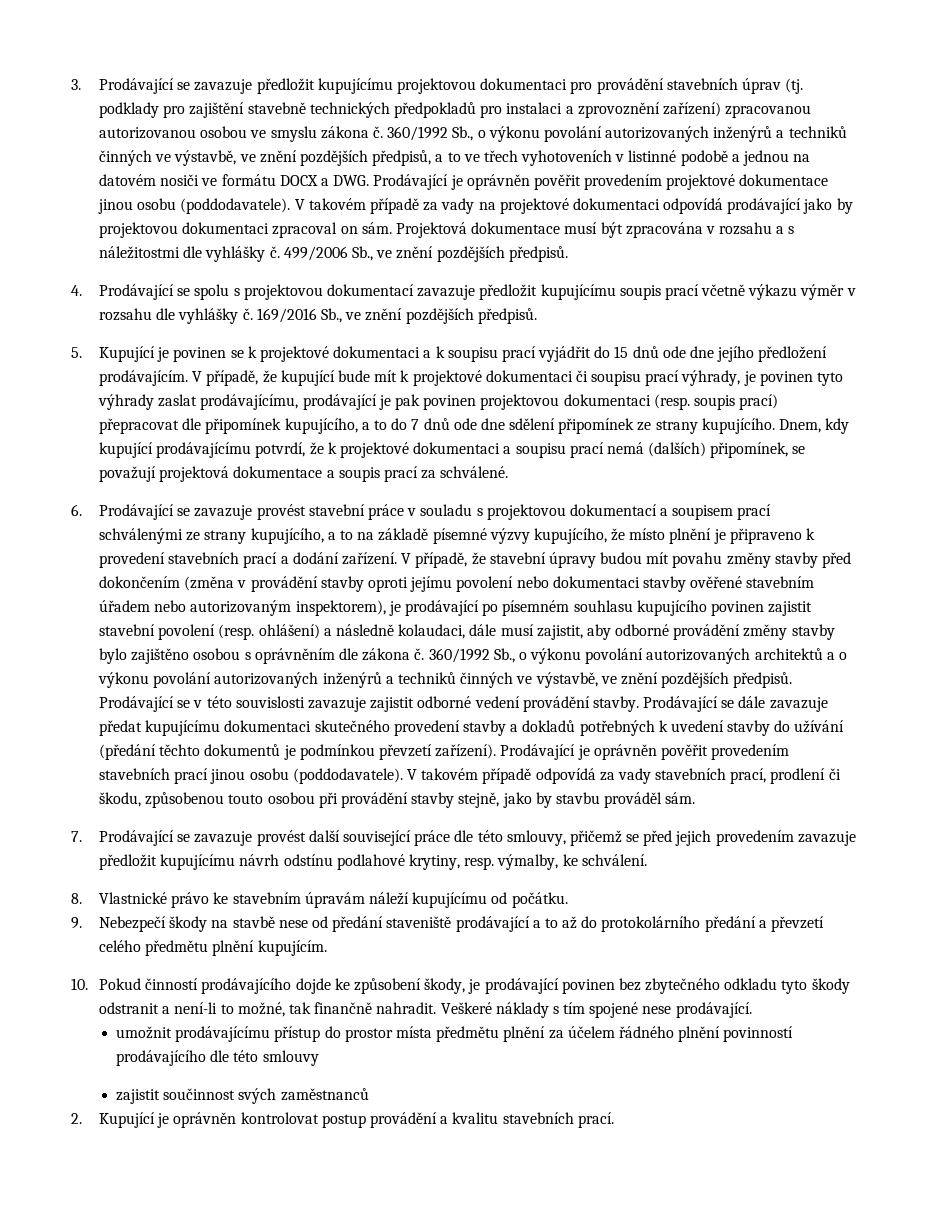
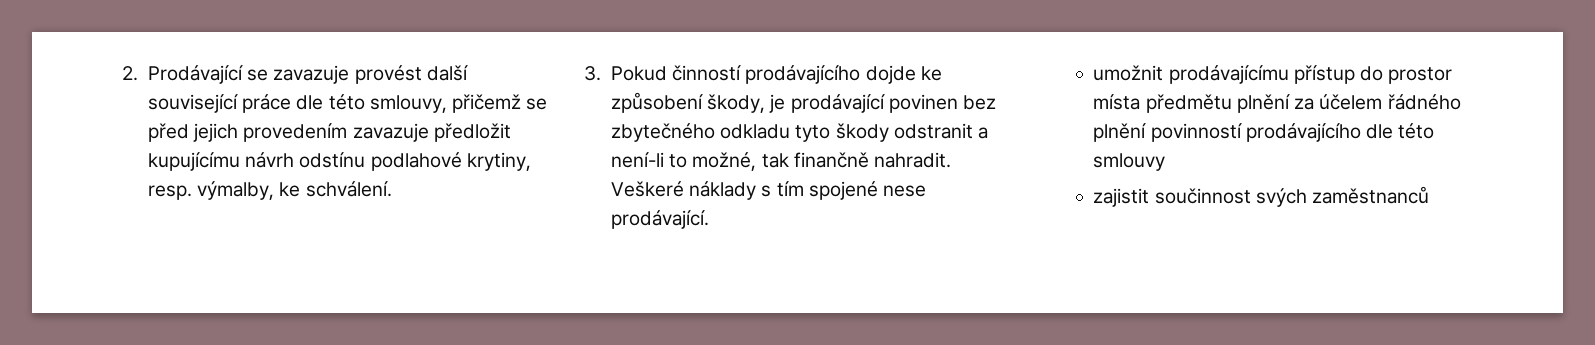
[71,78,804,94] [99,102,812,118] [99,126,847,142] [99,150,811,166] [99,174,829,190] [98,198,853,214] [99,222,795,238] [99,246,568,262] [71,284,856,300] [99,308,537,324] [71,346,828,362] [99,370,843,386] [98,394,779,410] [99,418,850,434] [99,442,806,458] [99,466,509,482] [71,504,772,520] [99,528,815,544] [99,552,851,568] [99,576,815,592] [99,600,813,616] [99,624,835,640] [99,648,847,664] [98,672,793,688] [99,696,828,712] [99,720,845,736] [99,744,790,760] [99,768,841,784] [99,792,696,808] [71,831,82,842] 3. Prodávající se zavazuje předložit kupujícímu projektovou dokumentaci pro provádění stavebních úprav (tj. podklady pro zajištění stavebně technických předpokladů pro instalaci a zprovoznění zařízení) zpracovanou autorizovanou osobou ve smyslu zákona č. 360/1992 Sb., o výkonu povolání autorizovaných inženýrů a techniků činných ve výstavbě, ve znění pozdějších předpisů, a to ve třech vyhotoveních v listinné podobě a jednou na datovém nosiči ve formátu DOCX a DWG. Prodávající je oprávněn pověřit provedením projektové dokumentace jinou osobu (poddodavatele). V takovém případě za vady na projektové dokumentaci odpovídá prodávající jako by projektovou dokumentaci zpracoval on sám. Projektová dokumentace musí být zpracována v rozsahu a s náležitostmi dle vyhlášky č. 499/2006 Sb., ve znění pozdějších předpisů. // 4. Prodávající se spolu s projektovou dokumentací zavazuje předložit kupujícímu soupis prací včetně výkazu výměr v rozsahu dle vyhlášky č. 169/2016 Sb., ve znění pozdějších předpisů. // 5. Kupující je povinen se k projektové dokumentaci a k soupisu prací vyjádřit do 15 dnů ode dne jejího předložení prodávajícím. V případě, že kupující bude mít k projektové dokumentaci či soupisu prací výhrady, je povinen tyto výhrady zaslat prodávajícímu, prodávající je pak povinen projektovou dokumentaci (resp. soupis prací) přepracovat dle připomínek kupujícího, a to do 7 dnů ode dne sdělení připomínek ze strany kupujícího. Dnem, kdy kupující prodávajícímu potvrdí, že k projektové dokumentaci a soupisu prací nemá (dalších) připomínek, se považují projektová dokumentace a soupis prací za schválené. // 6. Prodávající se zavazuje provést stavební práce v souladu s projektovou dokumentací a soupisem prací schválenými ze strany kupujícího, a to na základě písemné výzvy kupujícího, že místo plnění je připraveno k provedení stavebních prací a dodání zařízení. V případě, že stavební úpravy budou mít povahu změny stavby před dokončením (změna v provádění stavby oproti jejímu povolení nebo dokumentaci stavby ověřené stavebním úřadem nebo autorizovaným inspektorem), je prodávající po písemném souhlasu kupujícího povinen zajistit stavební povolení (resp. ohlášení) a následně kolaudaci, dále musí zajistit, aby odborné provádění změny stavby bylo zajištěno osobou s oprávněním dle zákona č. 360/1992 Sb., o výkonu povolání autorizovaných architektů a o výkonu povolání autorizovaných inženýrů a techniků činných ve výstavbě, ve znění pozdějších předpisů. Prodávající se v této souvislosti zavazuje zajistit odborné vedení provádění stavby. Prodávající se dále zavazuje předat kupujícímu dokumentaci skutečného provedení stavby a dokladů potřebných k uvedení stavby do užívání (předání těchto dokumentů je podmínkou převzetí zařízení). Prodávající je oprávněn pověřit provedením stavebních prací jinou osobu (poddodavatele). V takovém případě odpovídá za vady stavebních prací, prodlení či škodu, způsobenou touto osobou při provádění stavby stejně, jako by stavbu prováděl sám. // 7. -> [122,66,138,81] 2.
[71,892,568,908] [71,916,824,932] [99,940,327,956] [71,978,88,990] 8. Vlastnické právo ke stavebním úpravám náleží kupujícímu od počátku. // 9. Nebezpečí škody na stavbě nese od předání staveniště prodávající a to až do protokolárního předání a převzetí celého předmětu plnění kupujícím. // 10. -> [584,66,601,81] 3.
[71,1112,614,1128] // 2. Kupující je oprávněn kontrolovat postup provádění a kvalitu stavebních prací. -> (1430, 195) none

